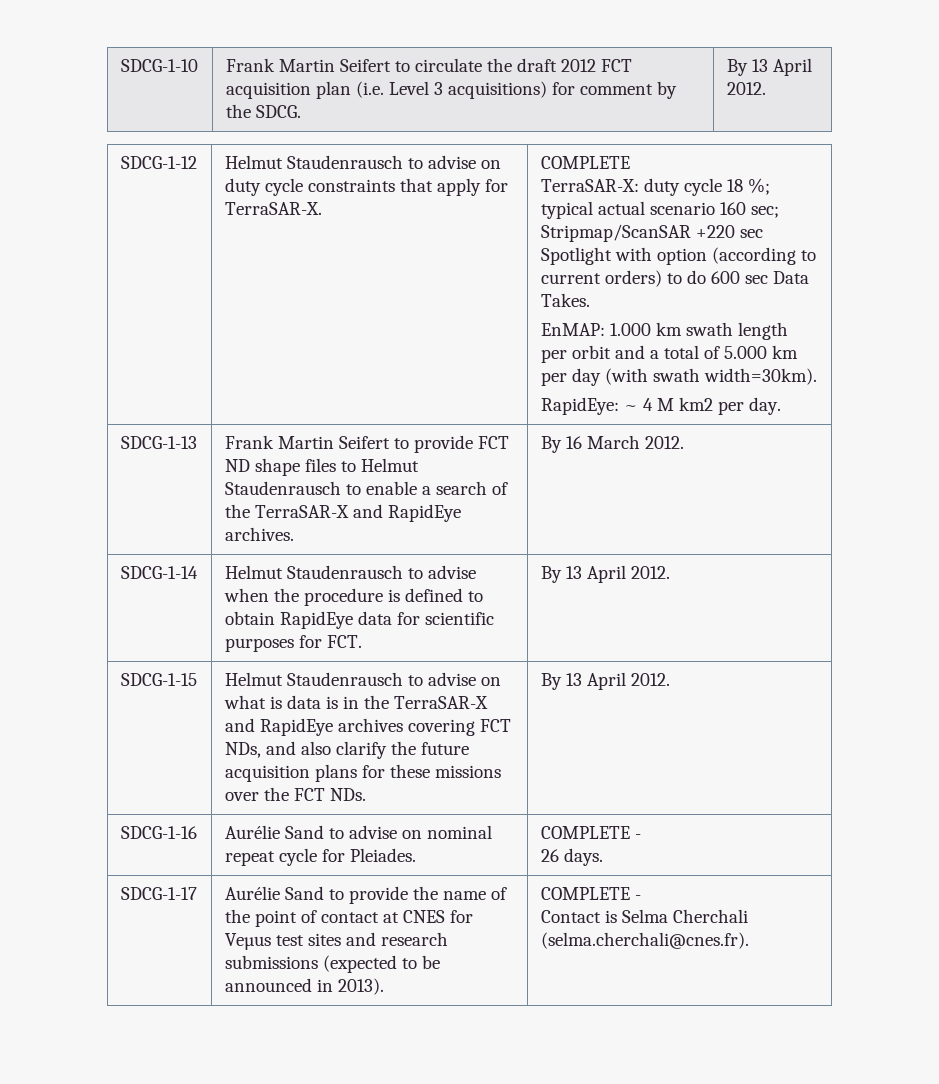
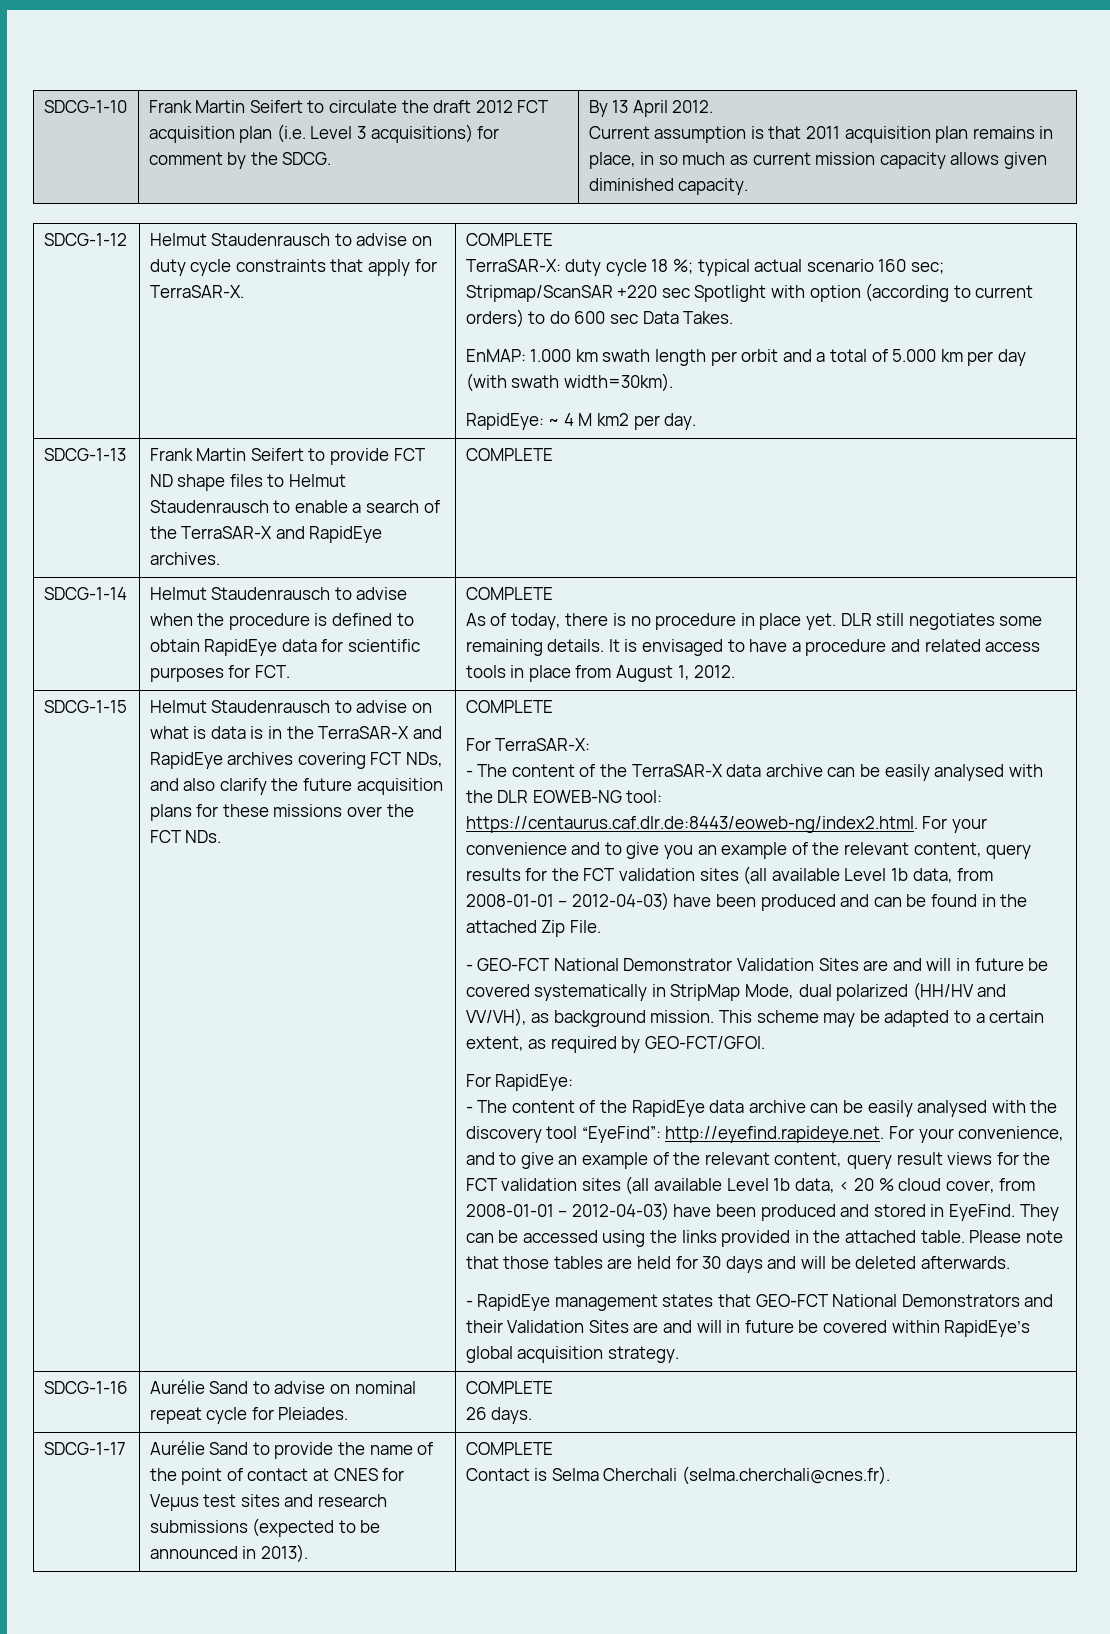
(766, 88) none -> [588,126,1054,143] [588,152,1047,169] [588,178,749,195] // Current assumption is that 2011 acquisition plan remains in place, in so much as current mission capacity allows given diminished capacity.
[540,435,684,453] By 16 March 2012. -> [465,448,553,461] COMPLETE
[540,565,626,583] By 13 April -> [465,587,553,600] [465,613,1043,630] [465,639,1041,656] [465,665,690,682] COMPLETE // As of today, there is no procedure in place yet. DLR still negotiates some remaining details. It is envisaged to have a procedure and related access tools in place from August 1,
[540,672,670,690] By 13 April 2012. -> [465,700,553,713] [465,738,591,751] [465,764,1043,781] [465,790,663,803] [465,816,987,833] [465,842,1032,859] [465,866,994,885] [465,892,1028,911] [465,920,601,937] [465,958,1049,971] [465,982,1007,1001] [465,1008,1045,1027] [465,1036,766,1053] [465,1074,574,1091] [465,1100,1058,1117] [465,1126,1065,1143] [465,1152,1051,1169] [465,1176,1036,1195] [465,1202,1059,1221] [465,1230,1063,1247] [465,1256,1010,1273] [465,1294,1054,1311] [465,1320,1031,1337] [465,1346,679,1363] COMPLETE // For TerraSAR-X: // - The content of the TerraSAR-X data archive can be easily analysed with the DLR EOWEB-NG tool: https://centaurus.caf.dlr.de:8443/eoweb-ng/index2.html. For your convenience and to give you an example of the relevant content, query results for the FCT validation sites (all available Level 1b data, from 2008-01-01 – 2012-04-03) have been produced and can be found in the attached Zip File. // - GEO-FCT National Demonstrator Validation Sites are and will in future be covered systematically in StripMap Mode, dual polarized (HH/HV and VV/VH), as background mission. This scheme may be adapted to a certain extent, as required by GEO-FCT/GFOI. // For RapidEye: // - The content of the RapidEye data archive can be easily analysed with the discovery tool “EyeFind”: http://eyefind.rapideye.net. For your convenience, and to give an example of the relevant content, query result views for the FCT validation sites (all available Level 1b data, < 20 % cloud cover, from 2008-01-01 – 2012-04-03) have been produced and stored in EyeFind. They can be accessed using the links provided in the attached table. Please note that those tables are held for 30 days and will be deleted afterwards. // - RapidEye management states that GEO-FCT National Demonstrators and their Validation Sites are and will in future be covered within RapidEye’s global acquisition strategy.
[634,834,641,839] - -> (553, 1387) none
[634,895,641,900] - -> (553, 1448) none

